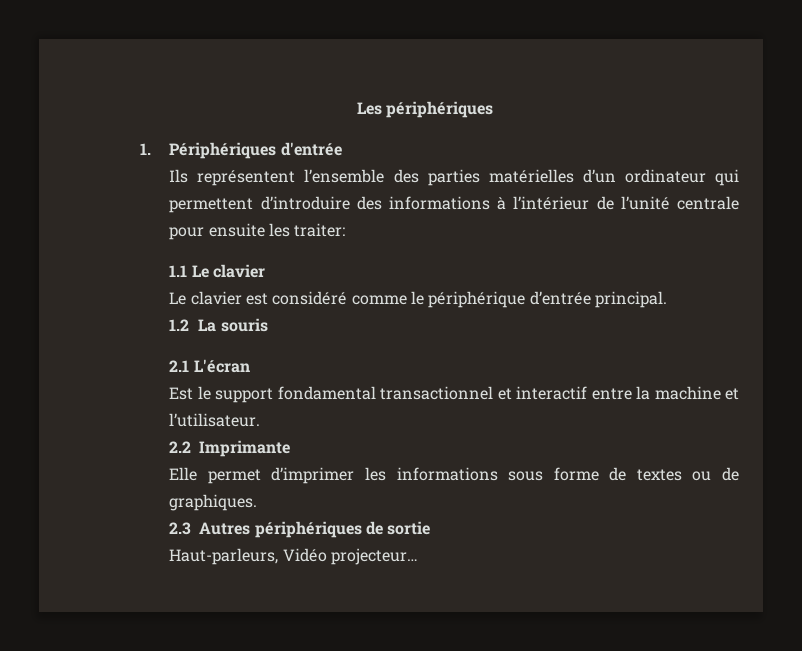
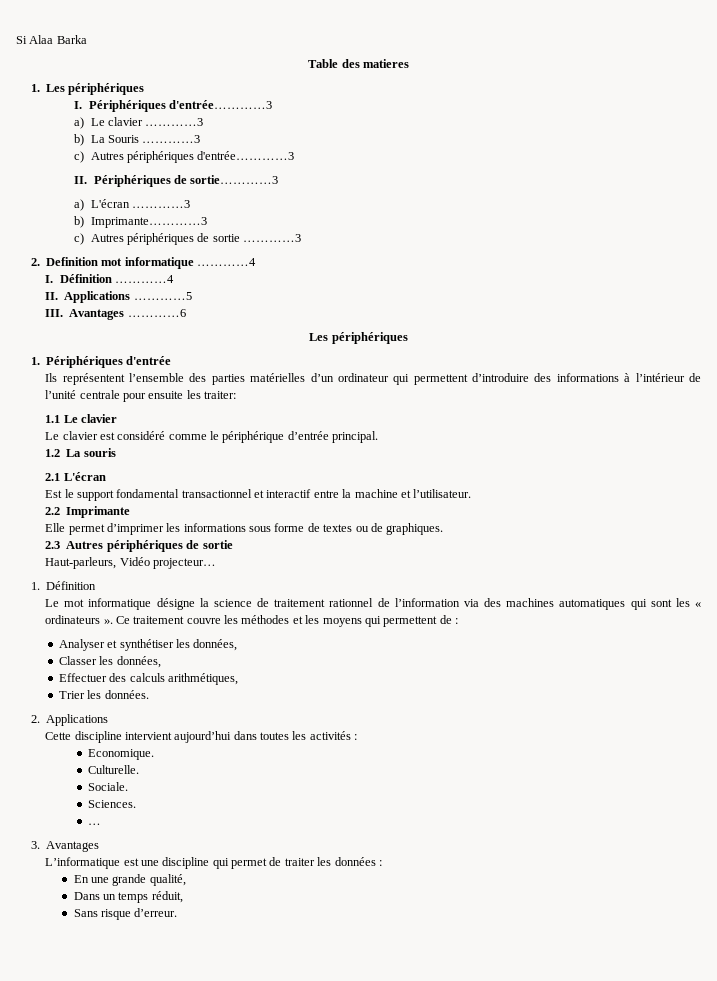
(356, 108) none -> [16,35,87,44] [308,59,409,68] [30,83,145,95] [74,100,273,112] [74,117,204,129] [74,134,201,146] [74,151,295,163] [74,175,279,187] [74,199,190,211] [74,216,207,228] [74,233,302,245] [30,257,256,269] [45,274,175,283] [45,291,192,303] [45,309,186,320] Si Alaa Barka // Table des matieres // 1. Les périphériques // I. Périphériques d'entrée…………3 // a) Le clavier …………3 // b) La Souris …………3 // c) Autres périphériques d'entrée…………3 // II. Périphériques de sortie…………3 // a) L'écran …………3 // b) Imprimante…………3 // c) Autres périphériques de sortie …………3 // 2. Definition mot informatique …………4 // I. Définition …………4 // II. Applications …………5 // III. Avantages …………6 //
(418, 556) none -> [30,581,96,590] [45,598,702,610] [45,615,459,627] [58,639,238,651] [58,656,161,668] [58,673,239,685] [58,690,149,699] [30,714,108,726] [45,731,358,743] [88,749,155,760] [88,765,140,774] [88,782,129,791] [88,800,137,808] [88,823,102,825] [30,841,99,852] [45,857,382,869] [73,874,186,886] [73,891,183,903] [73,908,178,920] // 1. Définition // Le mot informatique désigne la science de traitement rationnel de l’information via des machines automatiques qui sont les « ordinateurs ». Ce traitement couvre les méthodes et les moyens qui permettent de : // Analyser et synthétiser les données, // Classer les données, // Effectuer des calculs arithmétiques, // Trier les données. // 2. Applications // Cette discipline intervient aujourd’hui dans toutes les activités : // Economique. // Culturelle. // Sociale. // Sciences. // … // 3. Avantages // L’informatique est une discipline qui permet de traiter les données : // En une grande qualité, // Dans un temps réduit, // Sans risque d’erreur.

